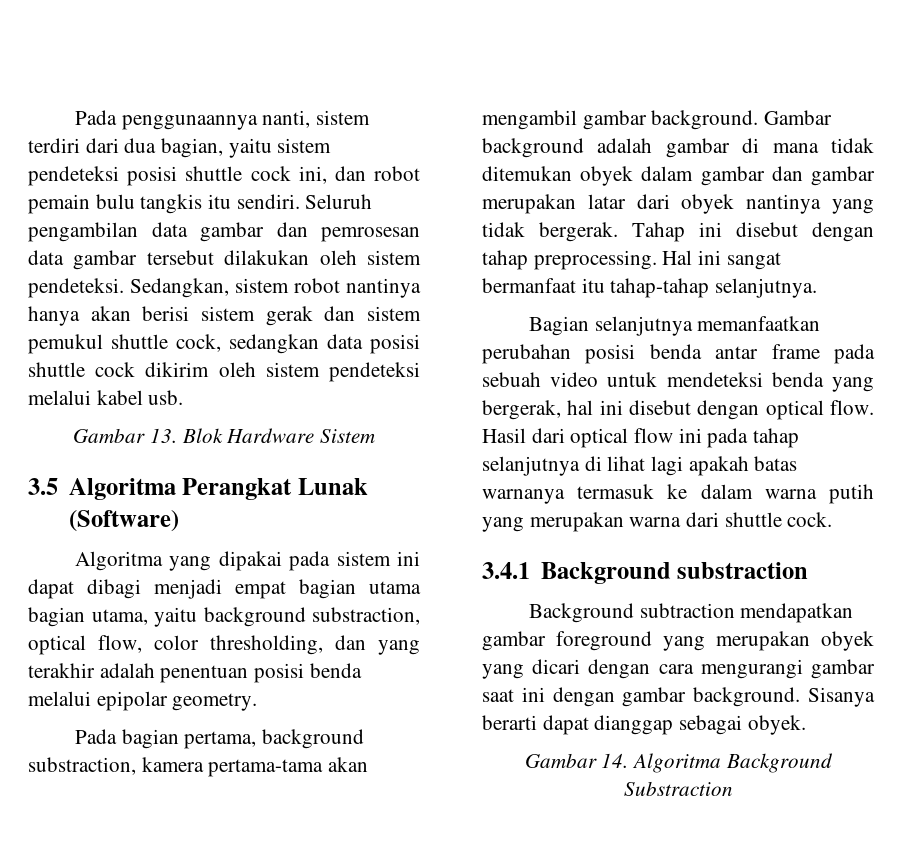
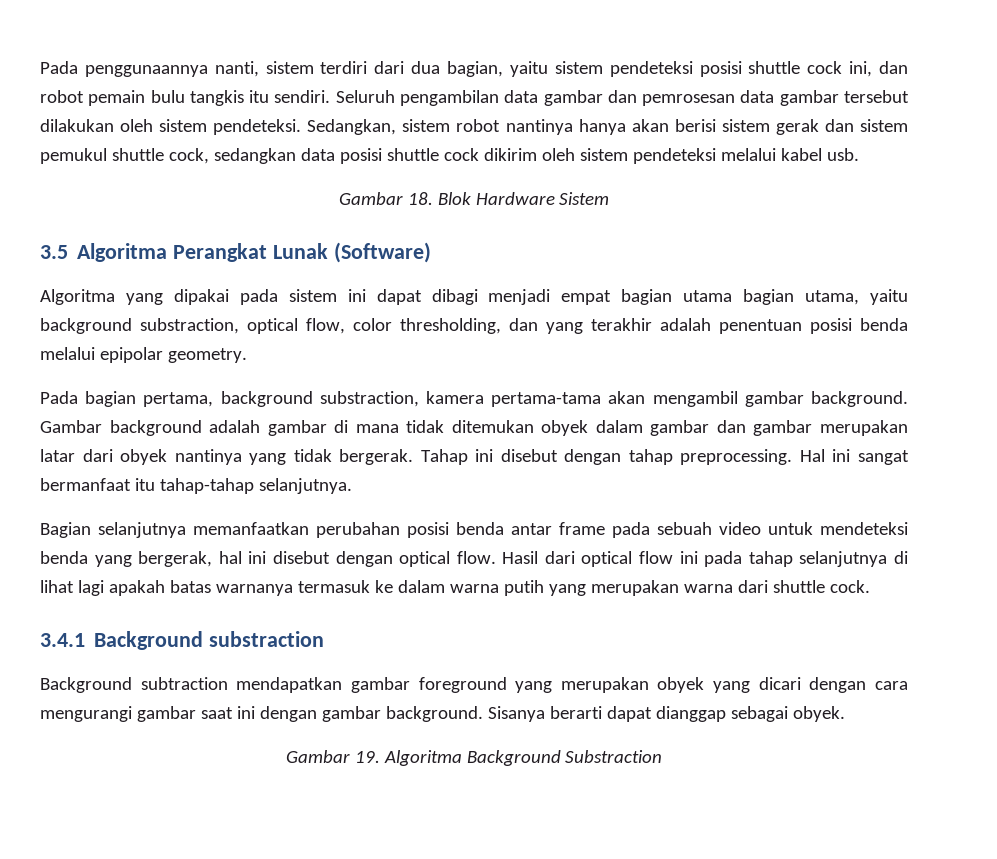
[149,428,177,443] 13. -> [407,192,433,205] 18.
[601,753,629,768] 14. -> [354,751,380,763] 19.

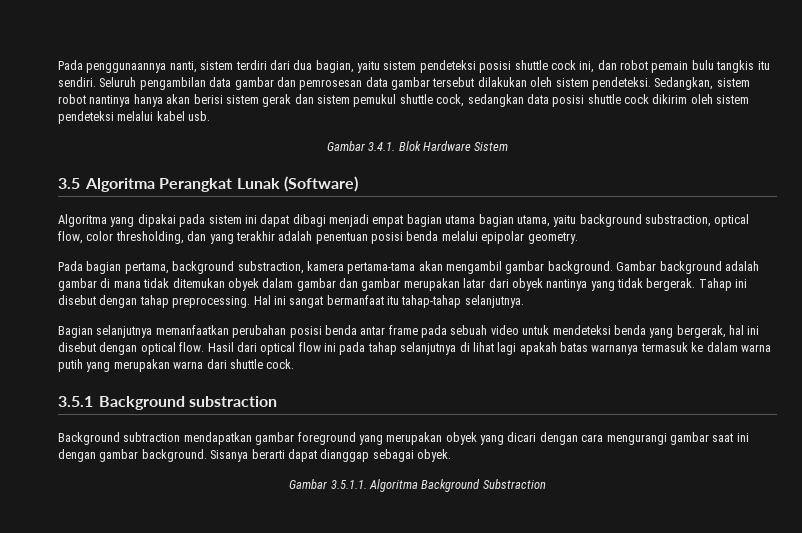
[407,192,433,205] 18. -> [368,142,396,151] 3.4.1.
[40,633,85,647] 3.4.1 -> [58,396,93,407] 3.5.1
[354,751,380,763] 19. -> [330,480,367,489] 3.5.1.1.

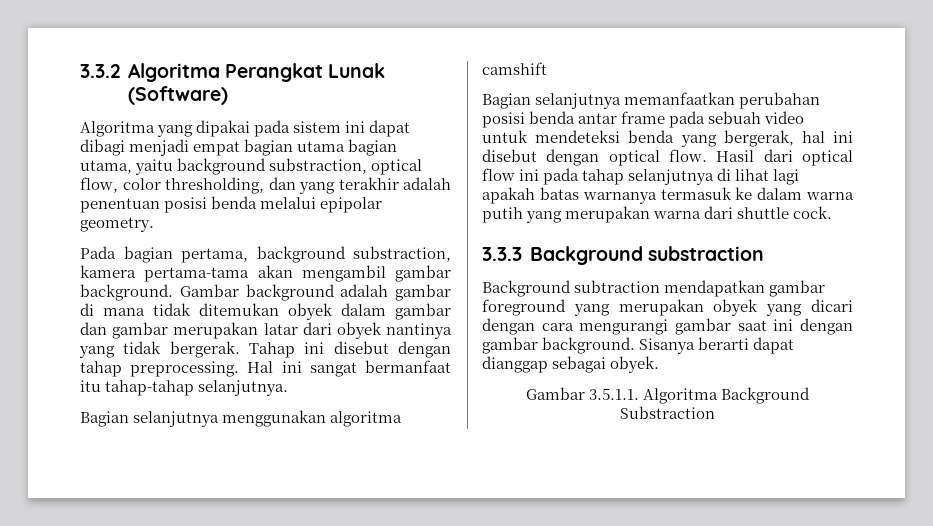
[58,60,770,73] [58,77,750,90] [58,94,750,107] [58,111,211,124] [326,141,509,151] [58,178,80,189] Pada penggunaannya nanti, sistem terdiri dari dua bagian, yaitu sistem pendeteksi posisi shuttle cock ini, dan robot pemain bulu tangkis itu sendiri. Seluruh pengambilan data gambar dan pemrosesan data gambar tersebut dilakukan oleh sistem pendeteksi. Sedangkan, sistem robot nantinya hanya akan berisi sistem gerak dan sistem pemukul shuttle cock, sedangkan data posisi shuttle cock dikirim oleh sistem pendeteksi melalui kabel usb. // Gambar 3.4.1. Blok Hardware Sistem // 3.5 -> [80,64,120,78] 3.3.2
(524, 301) none -> [80,410,403,427] [482,62,547,75] // Bagian selanjutnya menggunakan algoritma camshift
[58,396,93,407] 3.5.1 -> [482,247,522,261] 3.3.3

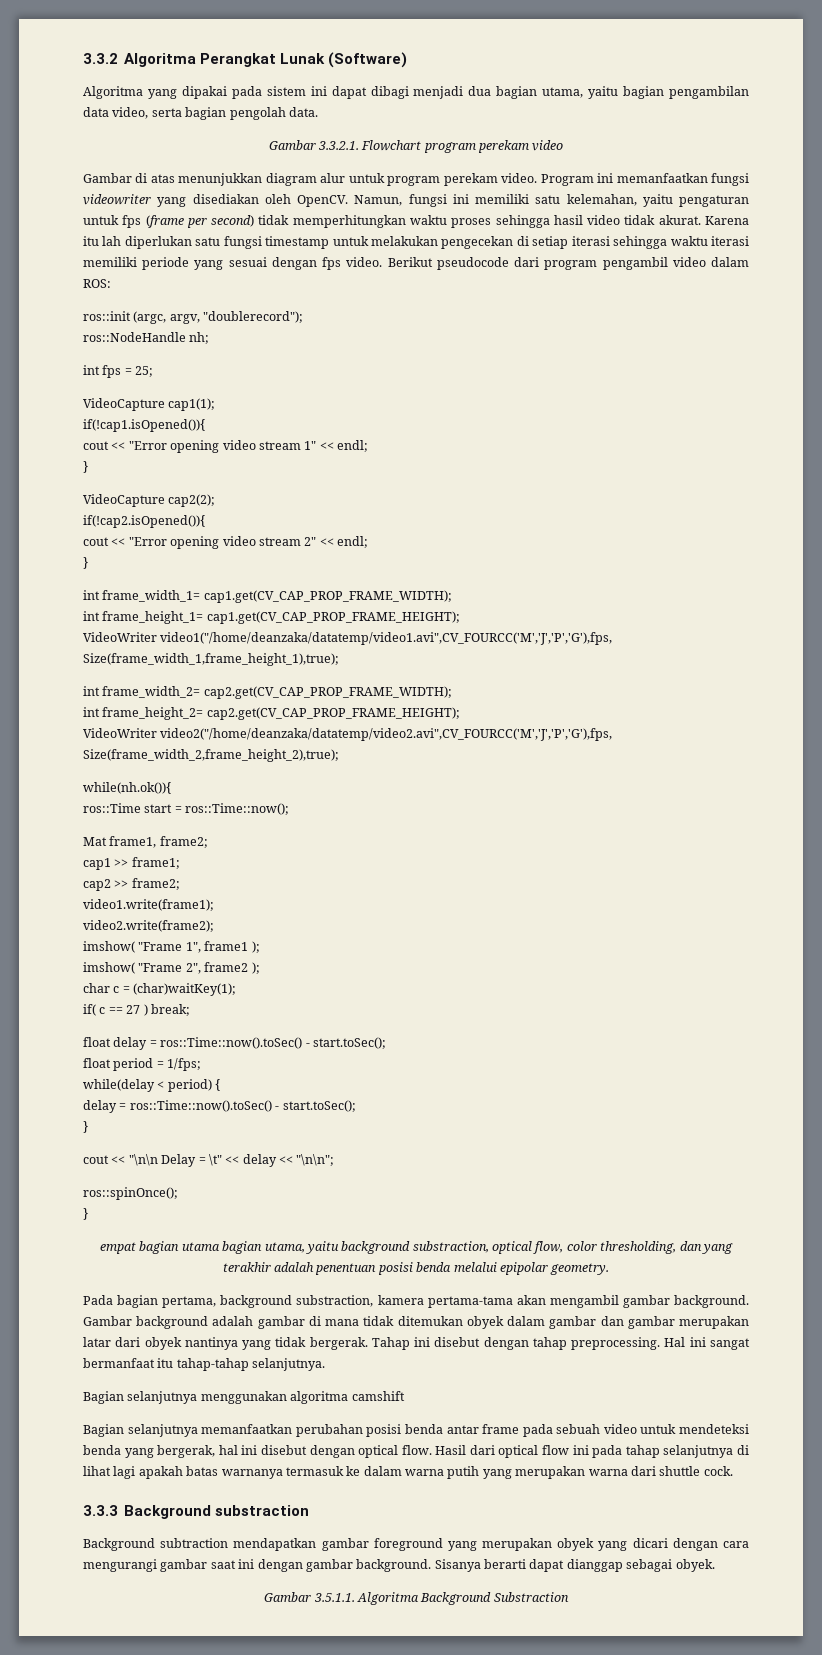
(190, 147) none -> [468,86,750,99] [83,107,318,120] [268,140,564,153] [83,173,749,186] [83,194,749,207] [83,215,750,228] [83,236,750,249] [83,257,750,270] [83,279,111,288] [83,311,304,324] [83,332,210,344] [83,365,154,378] [83,398,216,411] [83,419,205,432] [83,440,368,453] [83,461,88,473] [83,494,216,507] [83,515,205,528] [83,536,368,549] [83,557,88,569] [83,590,452,603] [83,611,460,624] [83,632,613,645] [83,653,339,666] [83,686,452,699] [83,707,460,720] [83,728,613,741] [83,749,339,762] [83,782,171,794] [83,803,290,815] [83,836,208,848] [83,857,180,870] [83,878,180,891] [83,899,214,911] [83,920,214,932] [83,941,260,953] [83,962,260,974] [83,983,237,996] [83,1004,190,1016] [83,1037,386,1050] [83,1058,202,1071] [83,1079,221,1092] [83,1100,356,1113] [83,1121,88,1133] [83,1154,335,1167] [83,1187,178,1200] [83,1208,88,1220] dua bagian utama, yaitu bagian pengambilan data video, serta bagian pengolah data. // Gambar 3.3.2.1. Flowchart program perekam video // Gambar di atas menunjukkan diagram alur untuk program perekam video. Program ini memanfaatkan fungsi videowriter yang disediakan oleh OpenCV. Namun, fungsi ini memiliki satu kelemahan, yaitu pengaturan untuk fps (frame per second) tidak memperhitungkan waktu proses sehingga hasil video tidak akurat. Karena itu lah diperlukan satu fungsi timestamp untuk melakukan pengecekan di setiap iterasi sehingga waktu iterasi memiliki periode yang sesuai dengan fps video. Berikut pseudocode dari program pengambil video dalam ROS: // ros::init (argc, argv, "doublerecord"); // ros::NodeHandle nh; // int fps = 25; // VideoCapture cap1(1); // if(!cap1.isOpened()){ // cout << "Error opening video stream 1" << endl; // } // VideoCapture cap2(2); // if(!cap2.isOpened()){ // cout << "Error opening video stream 2" << endl; // } // int frame_width_1= cap1.get(CV_CAP_PROP_FRAME_WIDTH); // int frame_height_1= cap1.get(CV_CAP_PROP_FRAME_HEIGHT); // VideoWriter video1("/home/deanzaka/datatemp/video1.avi",CV_FOURCC('M','J','P','G'),fps, Size(frame_width_1,frame_height_1),true); // int frame_width_2= cap2.get(CV_CAP_PROP_FRAME_WIDTH); // int frame_height_2= cap2.get(CV_CAP_PROP_FRAME_HEIGHT); // VideoWriter video2("/home/deanzaka/datatemp/video2.avi",CV_FOURCC('M','J','P','G'),fps, Size(frame_width_2,frame_height_2),true); // while(nh.ok()){ // ros::Time start = ros::Time::now(); // Mat frame1, frame2; // cap1 >> frame1; // cap2 >> frame2; // video1.write(frame1); // video2.write(frame2); // imshow( "Frame 1", frame1 ); // imshow( "Frame 2", frame2 ); // char c = (char)waitKey(1); // if( c == 27 ) break; // float delay = ros::Time::now().toSec() - start.toSec(); // float period = 1/fps; // while(delay < period) { // delay = ros::Time::now().toSec() - start.toSec(); // } // cout << "\n\n Delay = \t" << delay << "\n\n"; // ros::spinOnce(); // } //

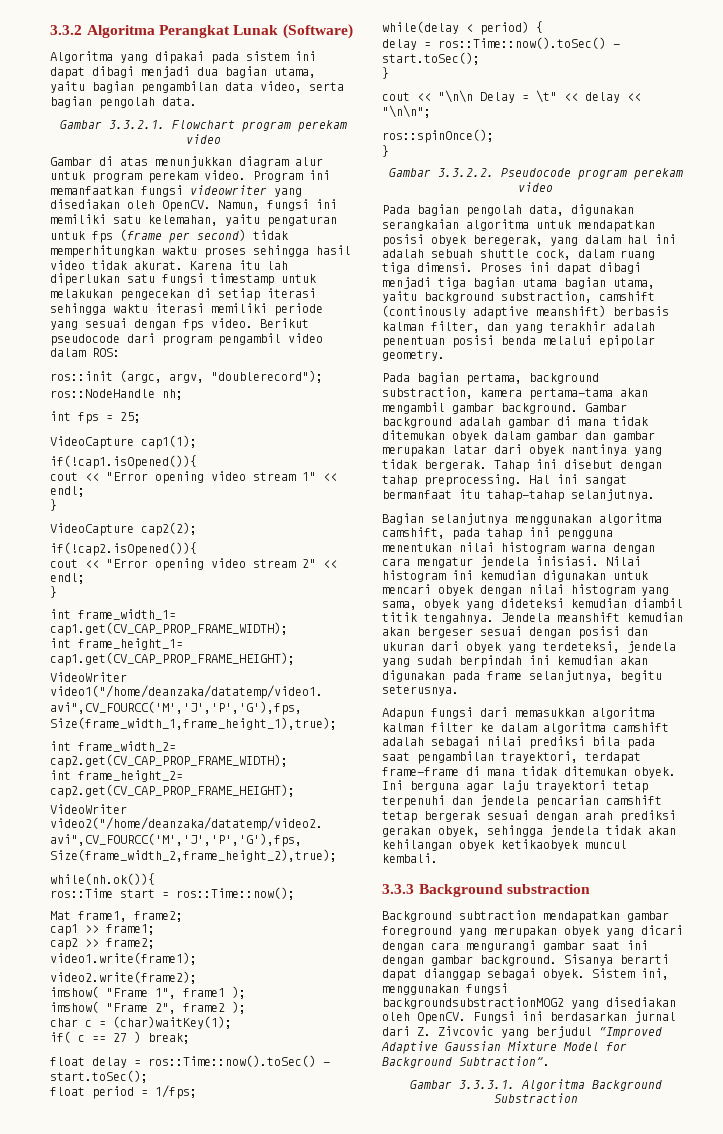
[100,1242,137,1254] empat -> [388,168,683,180] [518,182,553,192] [382,204,634,217] [382,219,655,232] [382,234,676,247] [382,249,655,260] [382,262,641,275] [382,277,466,289] Gambar 3.3.2.2. Pseudocode program perekam video // Pada bagian pengolah data, digunakan serangkaian algoritma untuk mendapatkan posisi obyek beregerak, yang dalam hal ini adalah sebuah shuttle cock, dalam ruang tiga dimensi. Proses ini dapat dibagi menjadi tiga
[492,1241,677,1254] optical flow, color thresholding, -> [599,291,655,301] [382,305,669,319] [382,321,480,333] camshift (continously adaptive meanshift) berbasis kalman filter,
[351,1391,405,1401] [83,1424,749,1437] [83,1445,749,1458] [83,1466,733,1479] camshift // Bagian selanjutnya memanfaatkan perubahan posisi benda antar frame pada sebuah video untuk mendeteksi benda yang bergerak, hal ini disebut dengan optical flow. Hasil dari optical flow ini pada tahap selanjutnya di lihat lagi apakah batas warnanya termasuk ke dalam warna putih yang merupakan warna dari shuttle cock. -> [382,527,613,540] [382,542,655,554] [382,556,641,568] [382,570,648,582] [382,584,669,596] [382,598,683,610] [382,612,683,624] [382,626,648,639] [382,641,676,653] [382,655,648,668] [382,670,662,683] [382,685,459,696] [382,707,655,720] [382,722,669,734] [382,736,655,749] [382,751,641,764] [382,766,676,778] [382,780,648,793] [382,795,662,808] [382,810,676,823] [382,825,676,837] [382,839,627,851] [382,853,438,863] camshift, pada tahap ini pengguna menentukan nilai histogram warna dengan cara mengatur jendela inisiasi. Nilai histogram ini kemudian digunakan untuk mencari obyek dengan nilai histogram yang sama, obyek yang dideteksi kemudian diambil titik tengahnya. Jendela meanshift kemudian akan bergeser sesuai dengan posisi dan ukuran dari obyek yang terdeteksi, jendela yang sudah berpindah ini kemudian akan digunakan pada frame selanjutnya, begitu seterusnya. // Adapun fungsi dari memasukkan algoritma kalman filter ke dalam algoritma camshift adalah sebagai nilai prediksi bila pada saat pengambilan trayektori, terdapat frame-frame di mana tidak ditemukan obyek. Ini berguna agar laju trayektori tetap terpenuhi dan jendela pencarian camshift tetap bergerak sesuai dengan arah prediksi gerakan obyek, sehingga jendela tidak akan kehilangan obyek ketikaobyek muncul kembali.
[264,1592,355,1602] // Gambar 3.5.1.1. -> [592,968,669,980] [382,983,508,995] [382,997,676,1009] [382,1011,676,1024] [382,1026,662,1039] [381,1041,627,1054] [382,1056,550,1068] [409,1080,515,1089] Sistem ini, menggunakan fungsi backgroundsubstractionMOG2 yang disediakan oleh OpenCV. Fungsi ini berdasarkan jurnal dari Z. Zivcovic yang berjudul “Improved Adaptive Gaussian Mixture Model for Background Subtraction”. // Gambar 3.3.3.1.

